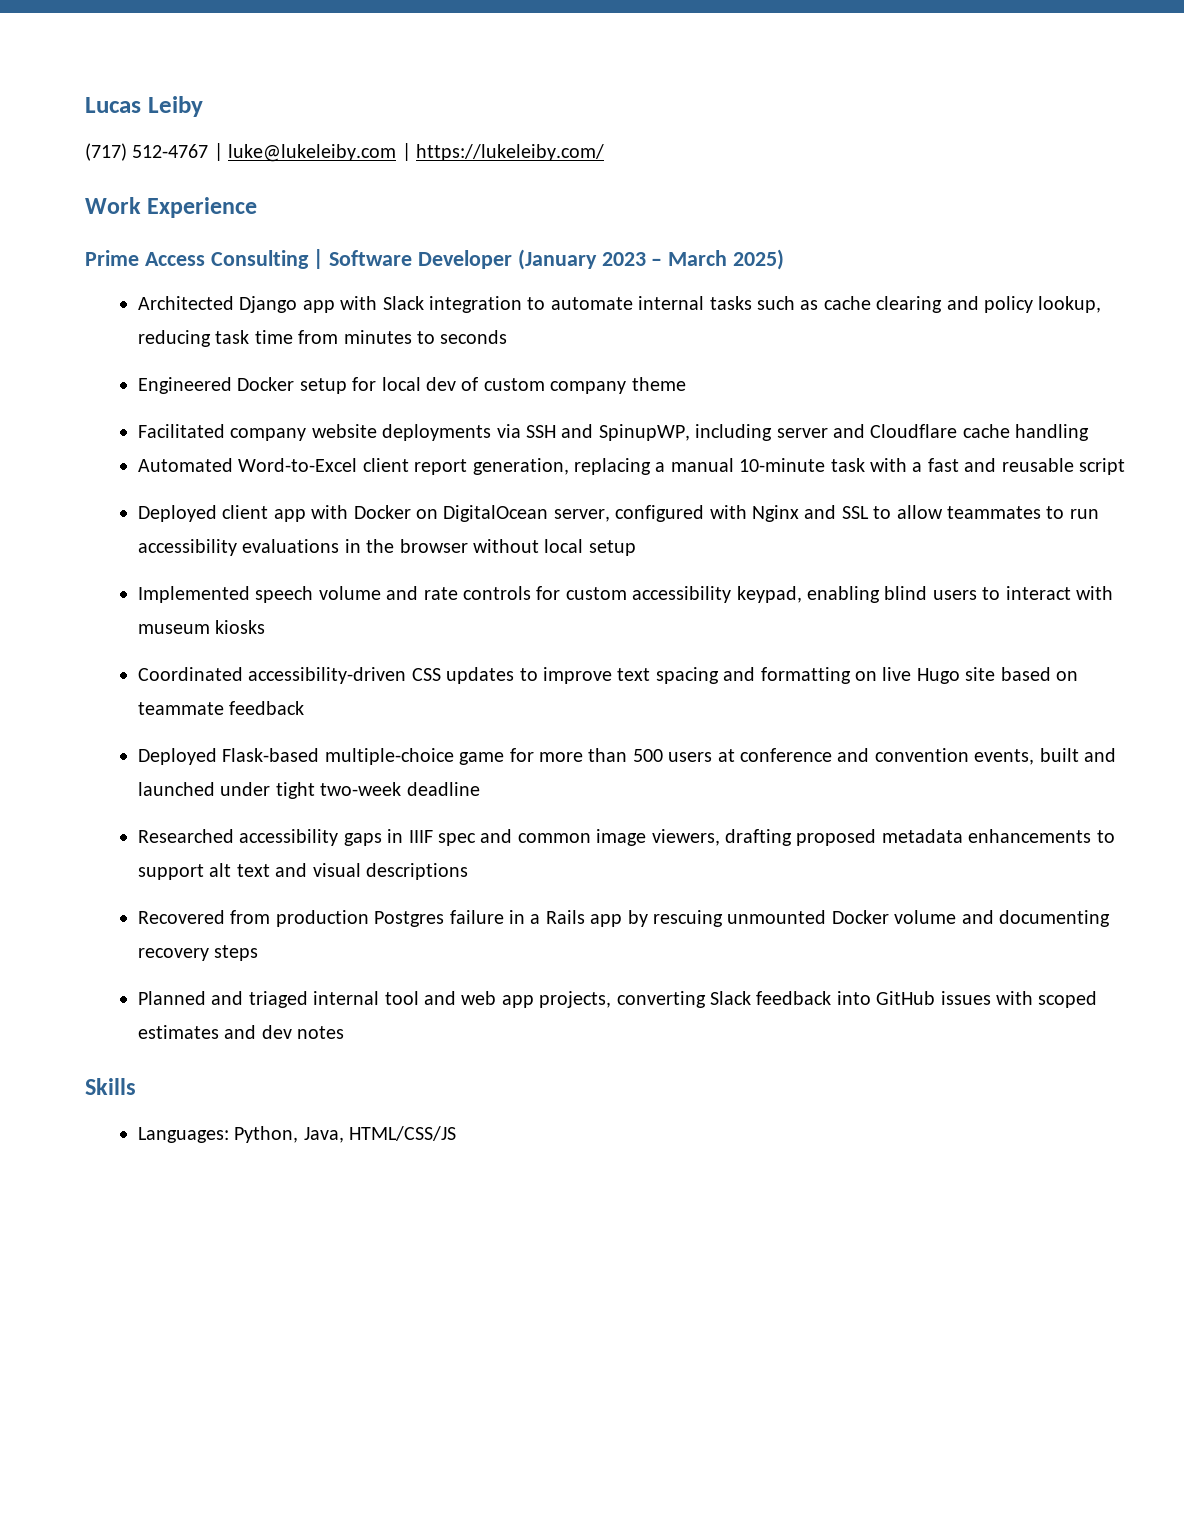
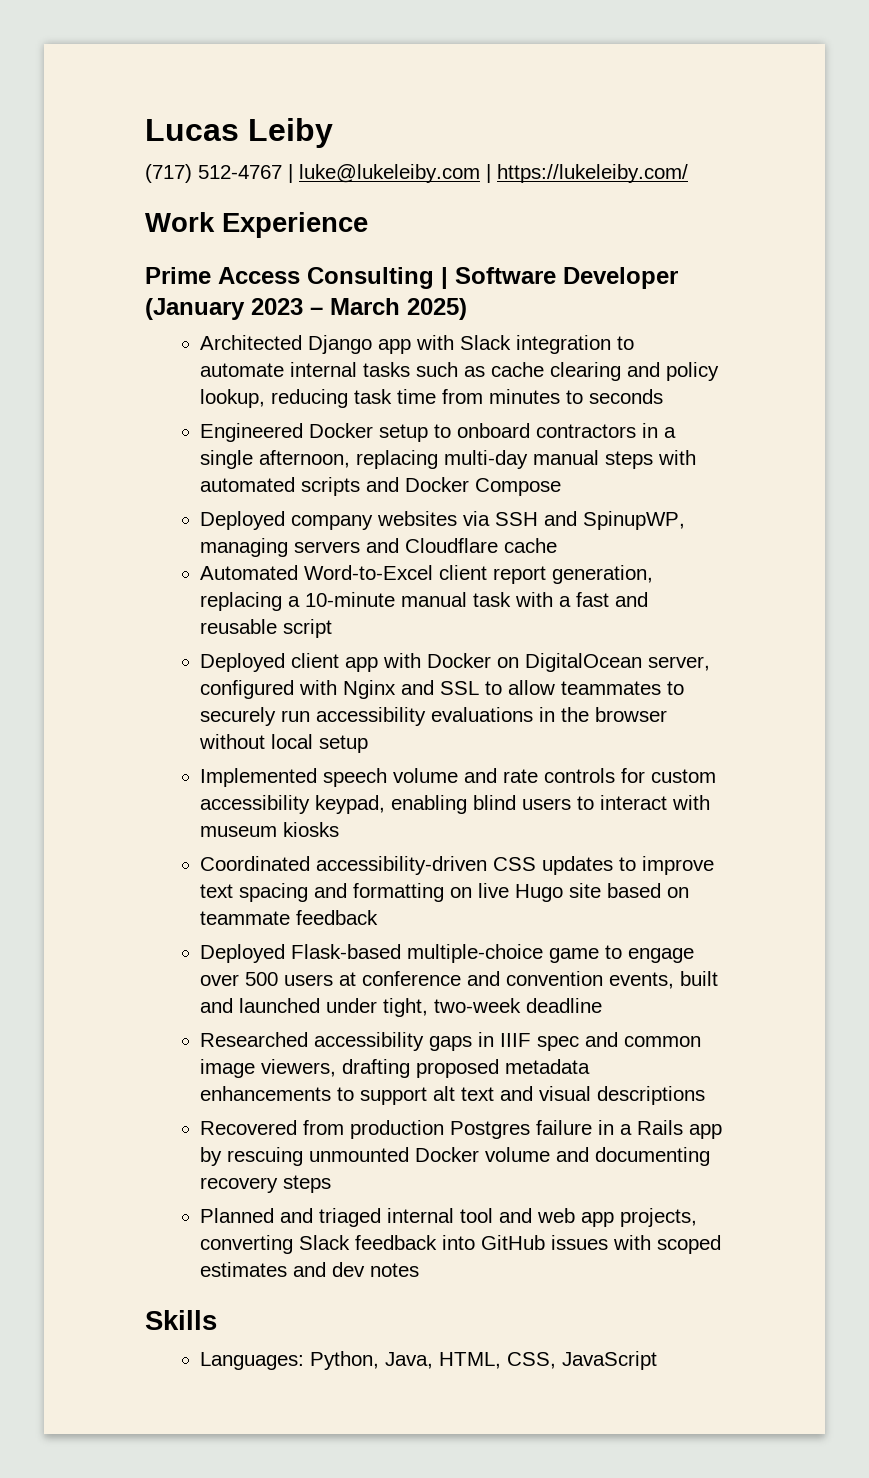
[352,377,686,394] [138,424,492,441] for local dev of custom company theme // Facilitated company website deployments -> [434,423,677,438] [200,450,697,469] [200,477,562,496] [200,511,458,530] to onboard contractors in a single afternoon, replacing multi-day manual steps with automated scripts and Docker Compose // Deployed company websites
[695,424,828,441] including server -> [200,538,361,557] managing servers
[1015,424,1090,441] handling -> (558, 545) none
[670,458,826,472] manual 10-minute -> [305,592,468,607] 10-minute manual
(1065, 512) none -> [200,707,277,726] securely
[509,748,628,762] for more than -> [605,945,695,963] [200,974,240,986] to engage over
[275,782,315,799] tight -> [383,998,429,1017] tight,
[349,1126,457,1141] HTML/CSS/JS -> [439,1351,658,1370] HTML, CSS, JavaScript

